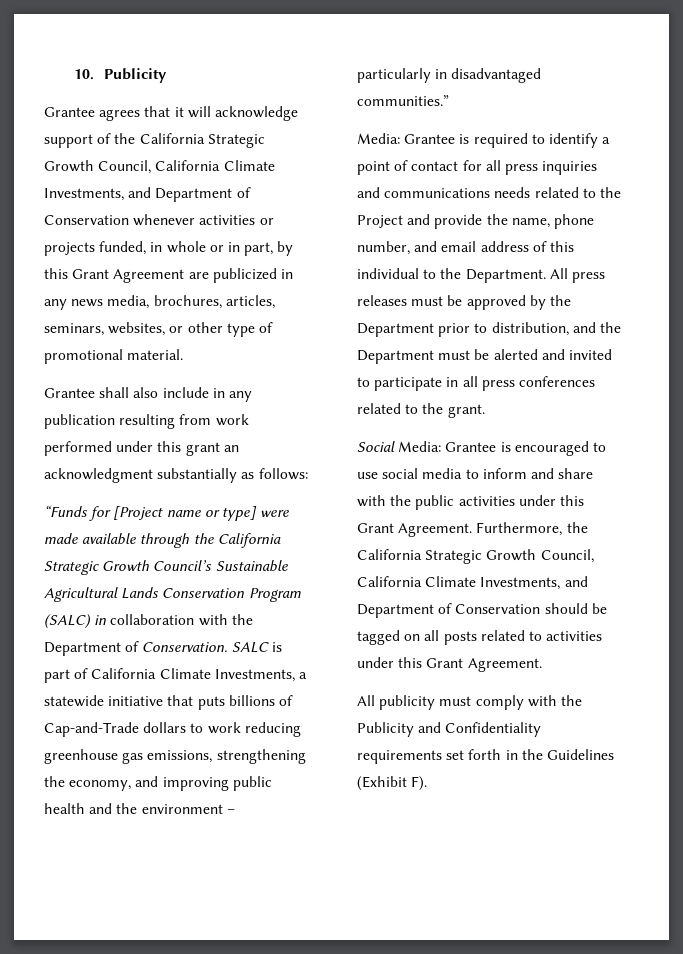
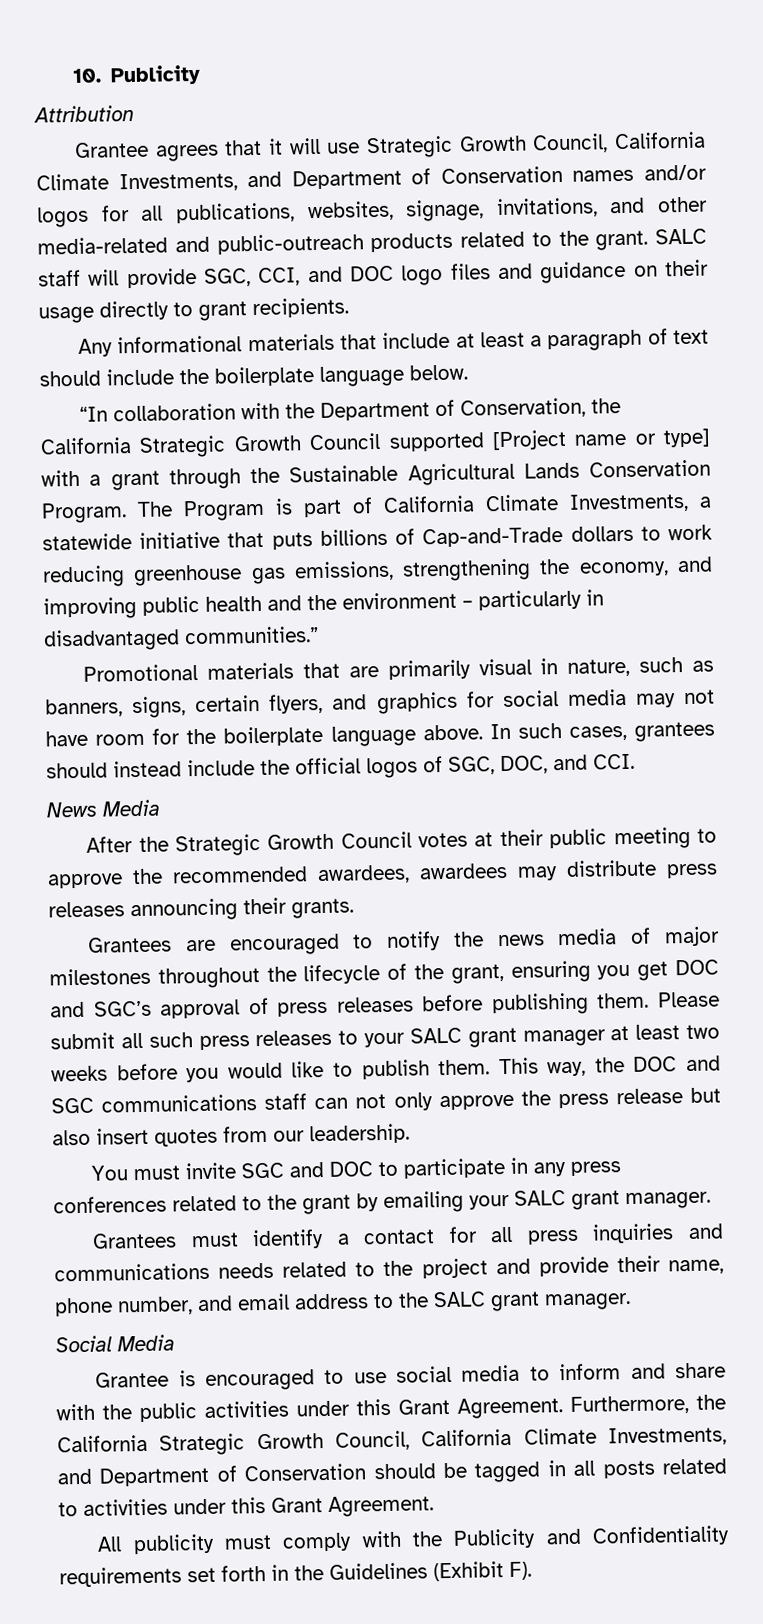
(167, 75) none -> [33,104,135,123] // Attribution
[214,106,298,121] [44,133,205,148] acknowledge support of the California -> [327,142,361,154] use
[133,214,274,226] [44,241,294,256] [44,268,293,283] [44,295,275,310] [44,322,273,337] [44,349,184,364] [44,387,252,402] [44,414,249,429] [44,441,239,456] [44,468,308,483] [44,505,290,521] [44,533,281,548] [44,560,288,575] [44,587,301,602] [44,614,107,629] whenever activities or projects funded, in whole or in part, by this Grant Agreement are publicized in any news media, brochures, articles, seminars, websites, or other type of promotional material. // Grantee shall also include in any publication resulting from work performed under this grant an acknowledgment substantially as follows: // “Funds for [Project name or type] were made available through the California Strategic Growth Council’s Sustainable Agricultural Lands Conservation Program (SALC) in -> [572,164,707,182] [37,196,708,228] [37,228,707,255] [38,259,709,289] [38,297,349,324] [78,328,709,357] [39,364,468,387] [79,406,109,422] names and/or logos for all publications, websites, signage, invitations, and other media-related and public-outreach products related to the grant. SALC staff will provide SGC, CCI, and DOC logo files and guidance on their usage directly to grant recipients. // Any informational materials that include at least a paragraph of text should include the boilerplate language below. // “In
[142,642,269,653] Conservation. SALC -> [460,397,622,419] [40,428,711,458] [41,459,711,491] [41,499,265,524] Conservation, the California Strategic Growth Council supported [Project name or type] with a grant through the Sustainable Agricultural Lands Conservation Program. The Program
[357,133,611,148] [357,160,409,175] Media: Grantee is required to identify a point of -> [83,657,715,682] [45,688,716,719] [45,721,716,747] [46,753,635,779] [46,799,161,818] [86,826,717,857] [47,859,718,889] [48,897,354,922] [88,926,720,956] [49,959,719,989] [50,991,720,1019] [50,1024,721,1051] [51,1055,722,1083] [51,1087,722,1114] [52,1123,410,1147] [91,1157,622,1181] [53,1190,711,1215] [92,1229,350,1250] Promotional materials that are primarily visual in nature, such as banners, signs, certain flyers, and graphics for social media may not have room for the boilerplate language above. In such cases, grantees should instead include the official logos of SGC, DOC, and CCI. // News Media // After the Strategic Growth Council votes at their public meeting to approve the recommended awardees, awardees may distribute press releases announcing their grants. // Grantees are encouraged to notify the news media of major milestones throughout the lifecycle of the grant, ensuring you get DOC and SGC’s approval of press releases before publishing them. Please submit all such press releases to your SALC grant manager at least two weeks before you would like to publish them. This way, the DOC and SGC communications staff can not only approve the press release but also insert quotes from our leadership. // You must invite SGC and DOC to participate in any press conferences related to the grant by emailing your SALC grant manager. // Grantees must identify a
[357,215,403,228] Project -> [421,1258,488,1279] project
[486,214,508,225] the -> [616,1255,661,1273] their
[532,241,574,252] [357,268,605,283] [357,295,571,310] [357,322,621,337] [357,349,612,364] [357,376,595,391] [357,403,485,418] of this individual to the Department. All press releases must be approved by the Department prior to distribution, and the Department must be alerted and invited to participate in all press conferences related to the grant. -> [373,1291,631,1312] to the SALC grant manager.
[398,441,442,452] Media: -> [117,1334,175,1352] Media //
[404,634,421,641] on -> [547,1460,566,1477] in

